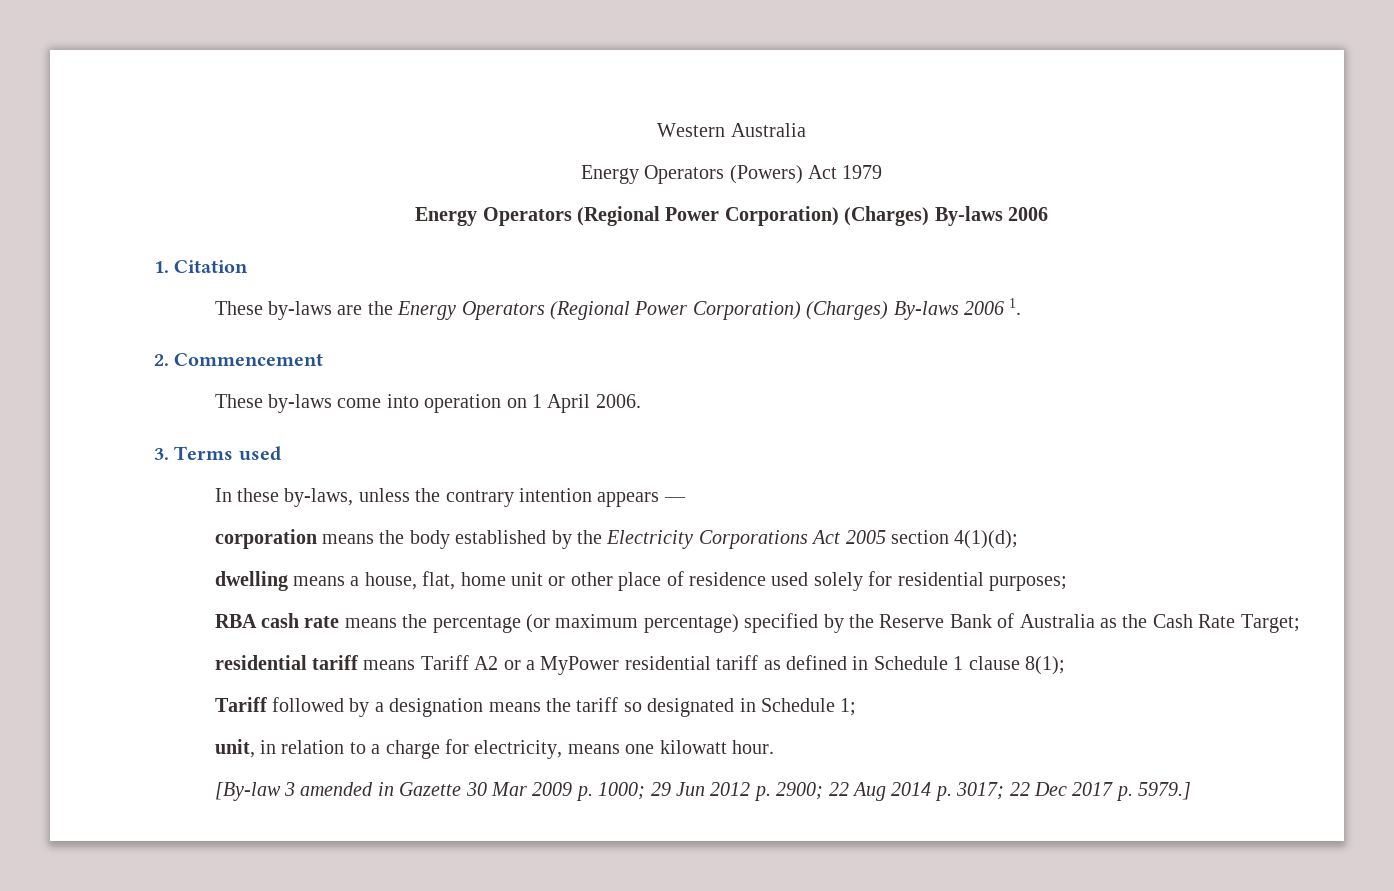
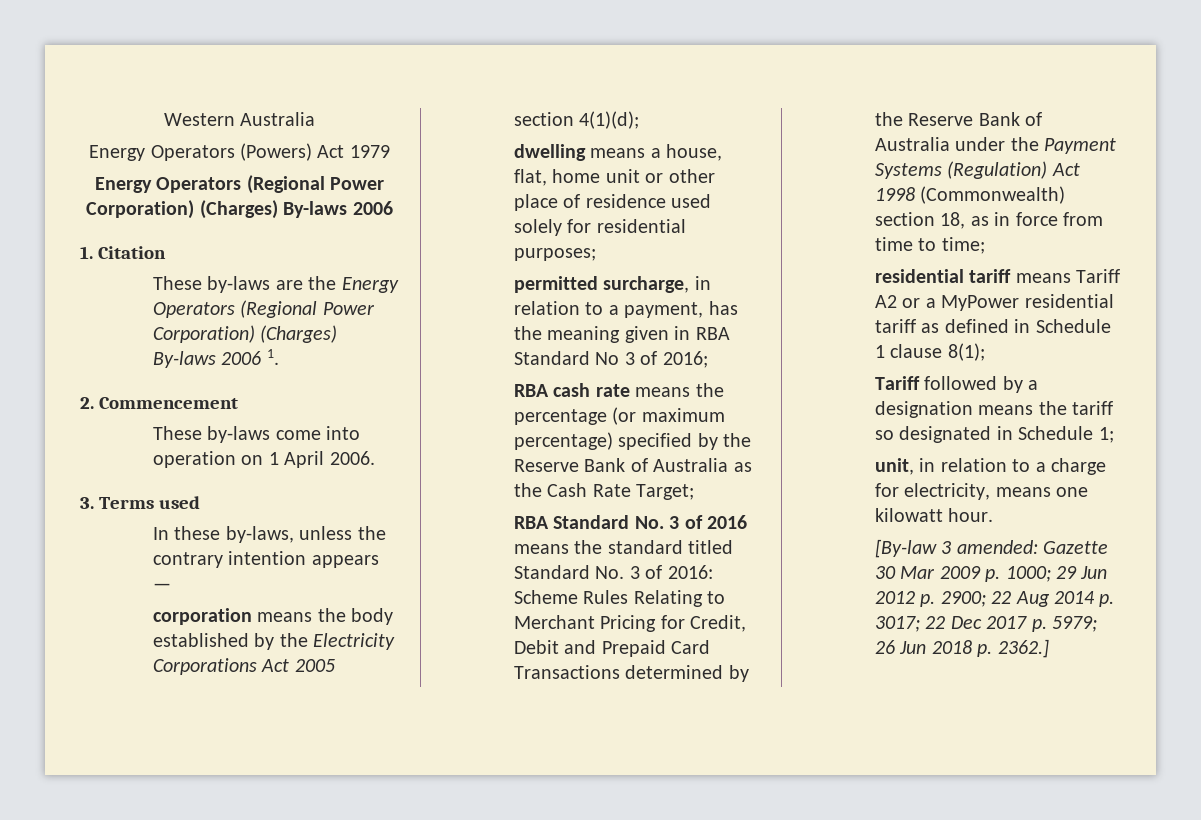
(1067, 583) none -> [514,276,711,293] [514,301,738,318] [514,326,730,343] [514,351,708,368] // permitted surcharge, in relation to a payment, has the meaning given in RBA Standard No 3 of 2016;
(1300, 623) none -> [514,515,748,529] [514,540,734,554] [514,565,713,579] [514,590,726,607] [514,615,747,632] [514,640,711,657] [514,665,749,682] [875,112,1043,126] [875,137,1117,154] [875,161,1080,179] [875,186,1066,204] [875,212,1104,229] [875,237,985,254] // RBA Standard No. 3 of 2016 means the standard titled Standard No. 3 of 2016: Scheme Rules Relating to Merchant Pricing for Credit, Debit and Prepaid Card Transactions determined by the Reserve Bank of Australia under the Payment Systems (Regulation) Act 1998 (Commonwealth) section 18, as in force from time to time;
[300,782,394,796] amended in -> [956,540,1038,554] amended:
[1138,782,1192,800] 5979.] -> [1052,616,1098,632] [875,639,1049,658] 5979; 26 Jun 2018 p. 2362.]

